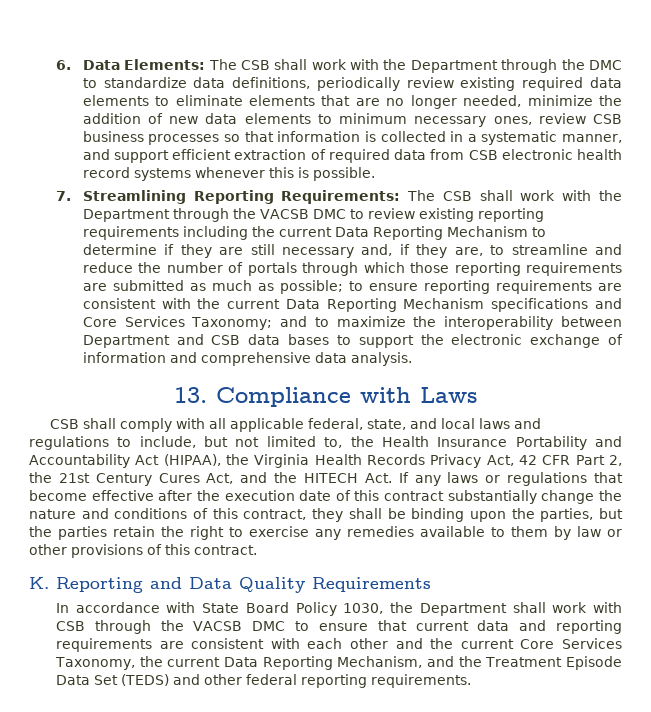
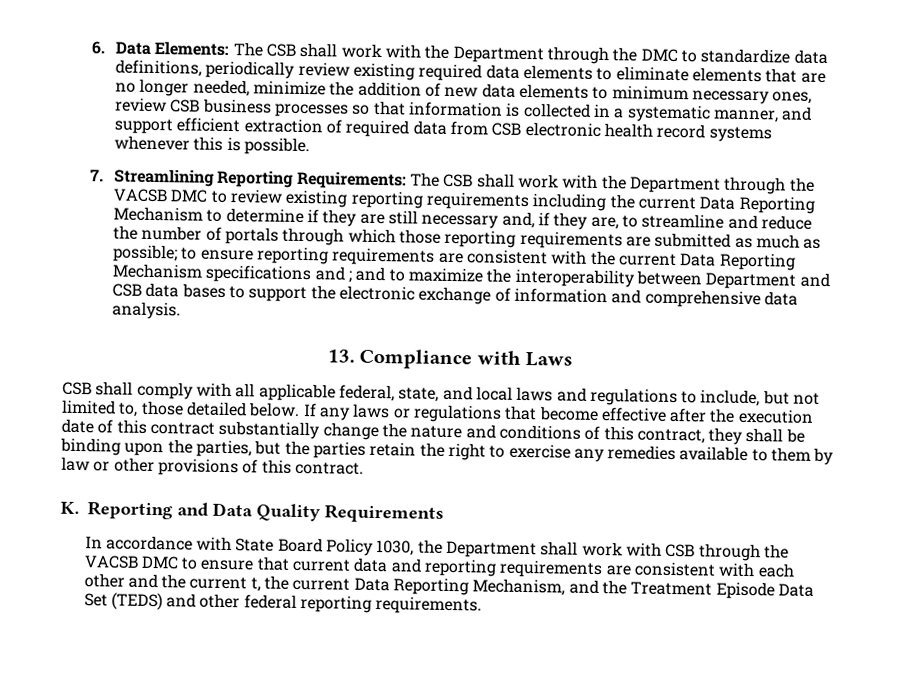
[82,316,273,330] Core Services Taxonomy; -> [347,270,352,283] ;
[350,436,623,450] [29,454,622,468] [29,472,392,486] the Health Insurance Portability and Accountability Act (HIPAA), the Virginia Health Records Privacy Act, 42 CFR Part 2, the 21st Century Cures Act, and the HITECH Act. -> [140,400,301,417] those detailed below.
[520,638,622,649] [54,657,135,670] Core Services Taxonomy, -> [250,577,261,592] t,

